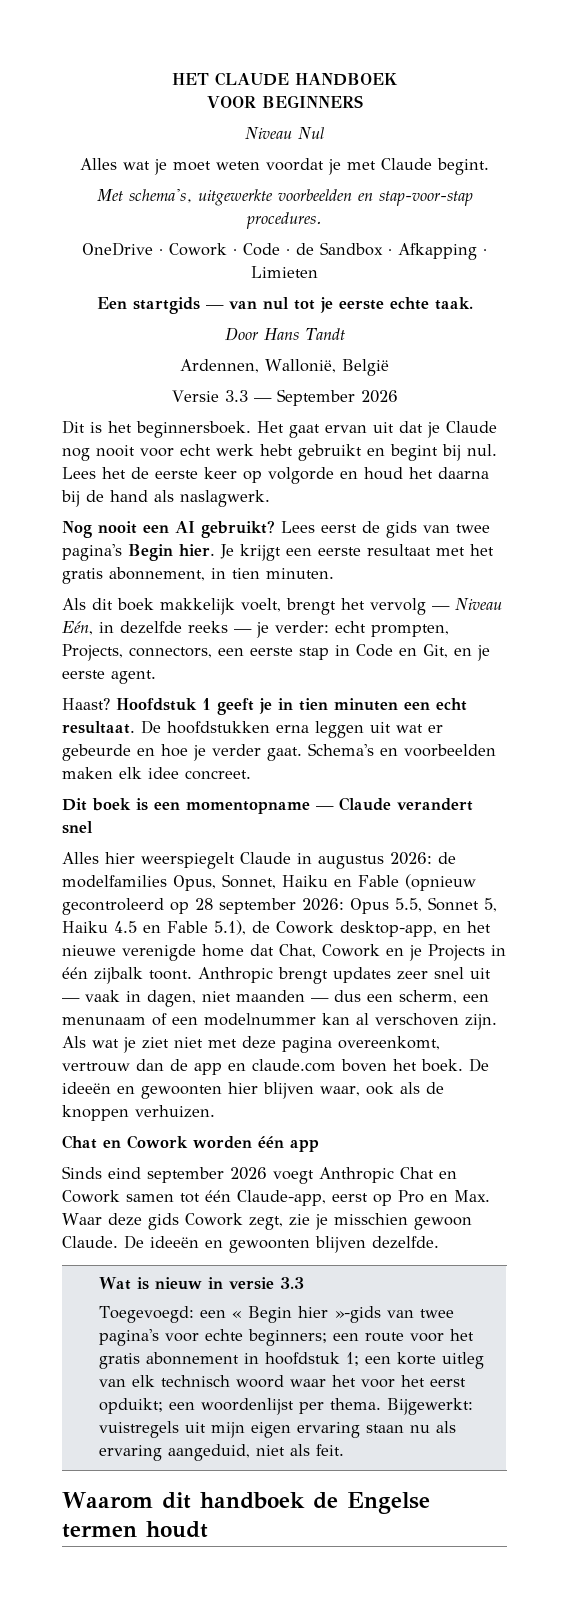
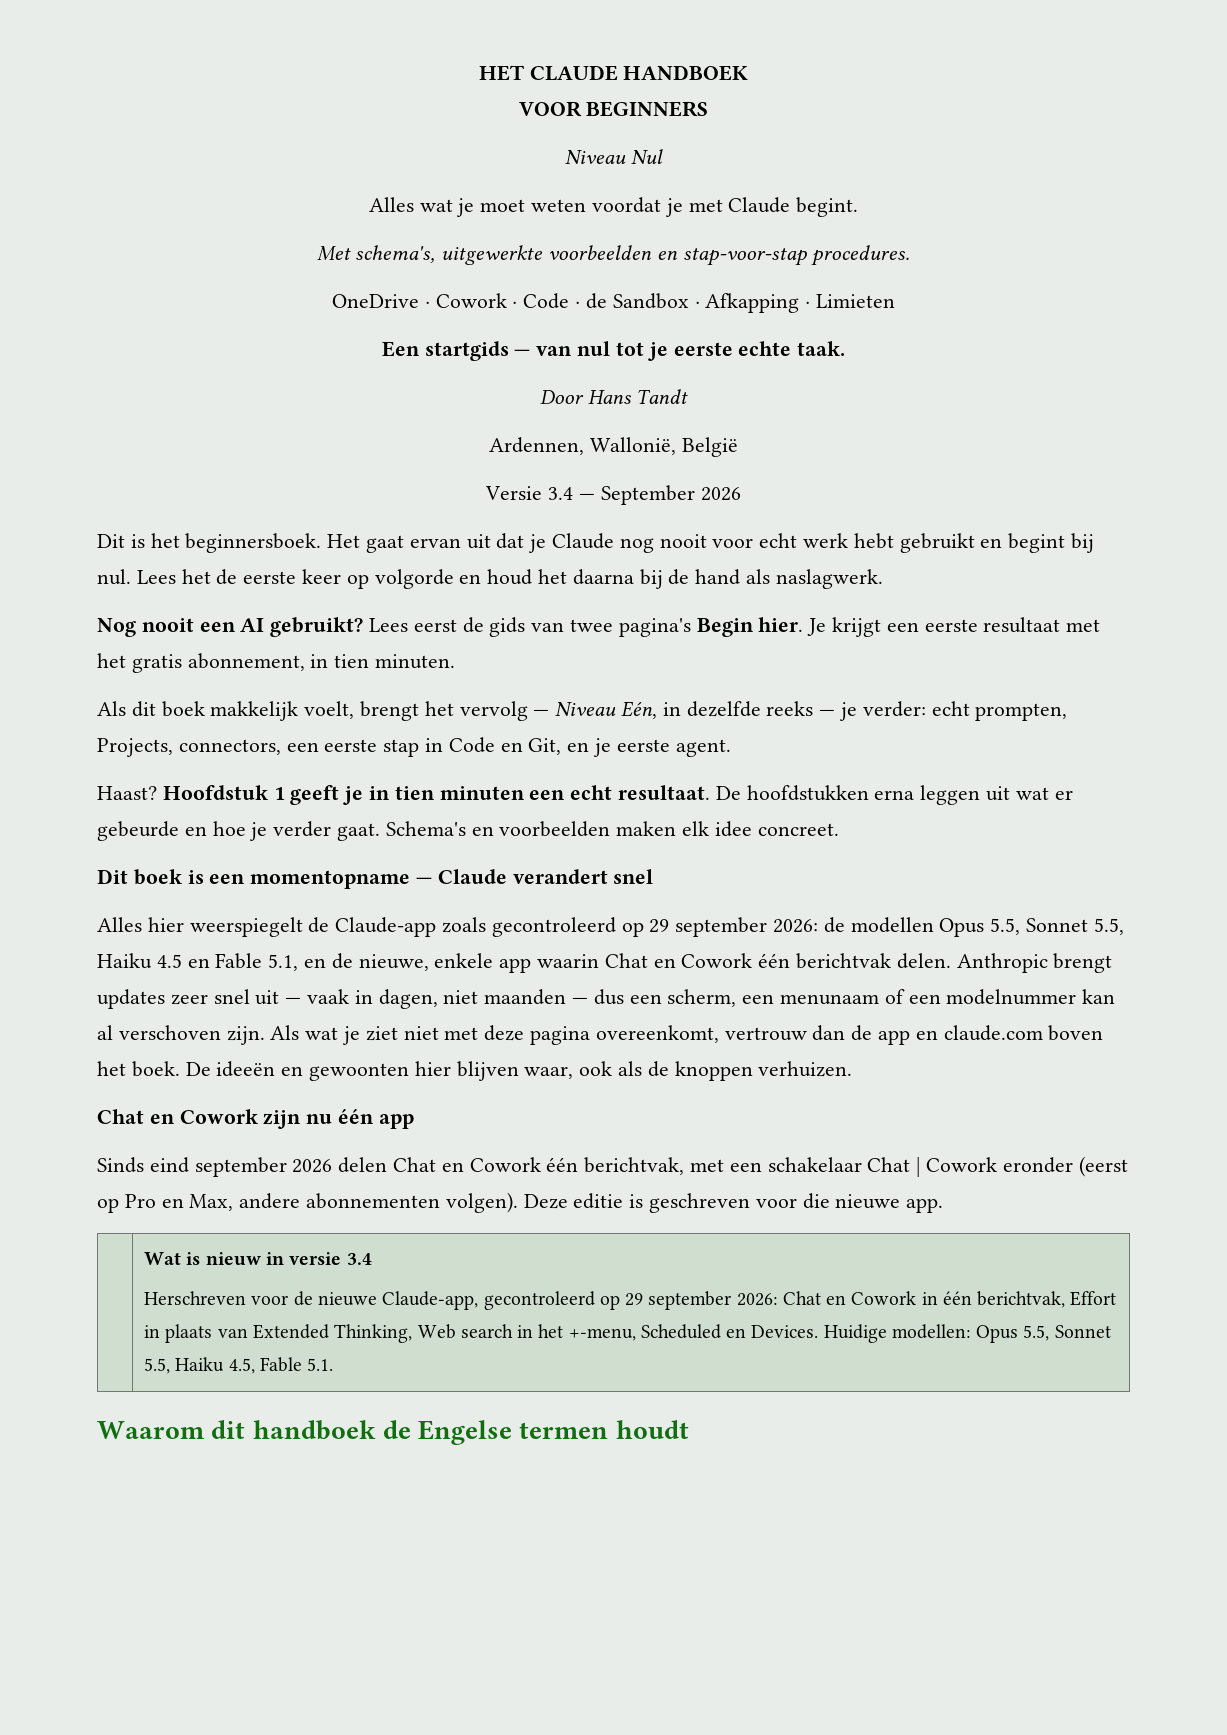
[224,390,248,402] 3.3 -> [548,487,574,500] 3.4
[240,852,456,869] [62,874,476,891] [62,897,497,915] Claude in augustus 2026: de modelfamilies Opus, Sonnet, Haiku en Fable (opnieuw gecontroleerd op 28 september 2026: Opus 5.5, Sonnet 5, -> [308,917,1124,937] de Claude-app zoals gecontroleerd op 29 september 2026: de modellen Opus 5.5, Sonnet 5.5,
[214,920,491,937] [62,944,506,961] [62,967,192,984] 5.1), de Cowork desktop-app, en het nieuwe verenigde home dat Chat, Cowork en je Projects in één zijbalk toont. -> [268,953,951,973] 5.1, en de nieuwe, enkele app waarin Chat en Cowork één berichtvak delen.
[193,1136,252,1149] worden -> [263,1110,333,1129] zijn nu
[273,1167,457,1184] [62,1190,490,1206] [62,1213,472,1230] [62,1235,439,1253] voegt Anthropic Chat en Cowork samen tot één Claude-app, eerst op Pro en Max. Waar deze gids Cowork zegt, zie je misschien gewoon Claude. De ideeën en gewoonten blijven dezelfde. -> [338,1156,1128,1177] [97,1192,944,1213] delen Chat en Cowork één berichtvak, met een schakelaar Chat | Cowork eronder (eerst op Pro en Max, andere abonnementen volgen). Deze editie is geschreven voor die nieuwe app.
[279,1277,304,1289] [98,1306,454,1323] [98,1329,474,1346] [98,1352,484,1369] [98,1375,466,1388] [98,1398,473,1415] [98,1421,456,1438] [98,1444,344,1461] 3.3 // Toegevoegd: een « Begin hier »-gids van twee pagina's voor echte beginners; een route voor het gratis abonnement in hoofdstuk 1; een korte uitleg van elk technisch woord waar het voor het eerst opduikt; een woordenlijst per thema. Bijgewerkt: vuistregels uit mijn eigen ervaring staan nu als ervaring aangeduid, niet als feit. -> [346,1253,372,1265] [144,1291,1117,1310] [144,1324,1111,1343] [144,1357,334,1374] 3.4 // Herschreven voor de nieuwe Claude-app, gecontroleerd op 29 september 2026: Chat en Cowork in één berichtvak, Effort in plaats van Extended Thinking, Web search in het +-menu, Scheduled en Devices. Huidige modellen: Opus 5.5, Sonnet 5.5, Haiku 4.5, Fable 5.1.

